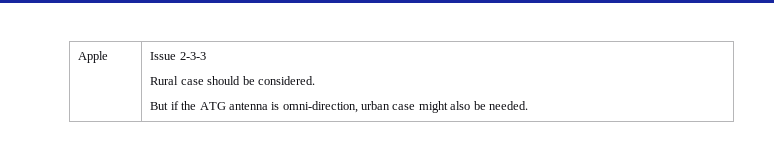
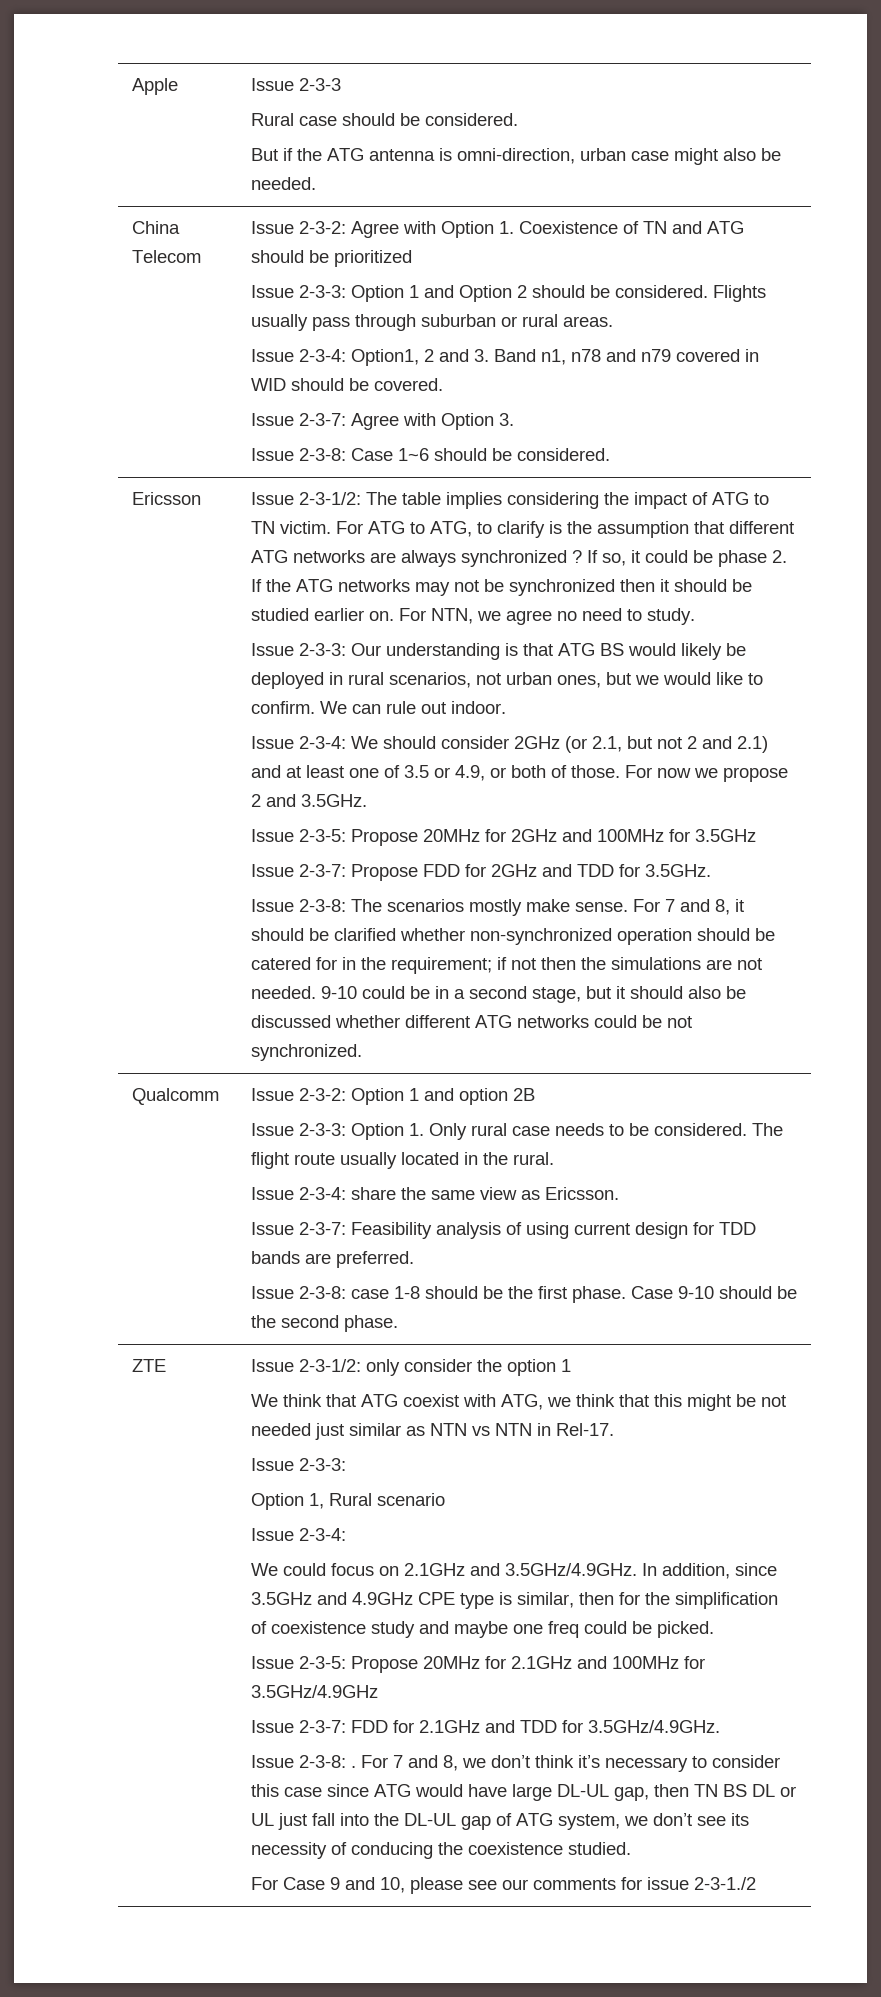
(528, 105) none -> [131,221,180,234] [131,250,201,263] [250,221,744,238] [250,250,412,267] [250,285,766,302] [250,314,613,331] [250,349,759,366] [250,378,443,391] [250,413,514,430] [250,448,610,461] [131,492,201,505] [250,492,769,509] [250,521,794,538] [250,550,787,567] [250,579,752,596] [250,608,695,625] [250,643,746,660] [250,672,763,689] [250,701,506,714] [250,736,768,753] [250,765,788,782] [250,794,367,807] [250,829,756,846] [250,864,711,881] [250,899,744,916] [250,928,775,945] [250,957,762,974] [250,986,746,1003] [250,1015,692,1028] [250,1044,362,1061] [131,1088,219,1105] [250,1088,535,1105] [250,1123,783,1140] [250,1152,554,1169] [250,1187,619,1200] [250,1222,756,1239] [250,1251,414,1268] [250,1286,797,1303] [250,1315,398,1332] [131,1359,166,1372] [250,1359,571,1376] [250,1394,786,1411] [250,1423,614,1440] [250,1458,346,1471] [250,1493,445,1510] [250,1528,346,1541] [250,1563,777,1579] [250,1592,778,1609] [250,1621,714,1638] [250,1656,705,1673] [250,1685,378,1698] [250,1720,720,1733] [250,1755,780,1772] [250,1784,796,1801] [250,1813,749,1830] [250,1842,631,1859] [250,1877,756,1894] // China Telecom | Issue 2-3-2: Agree with Option 1. Coexistence of TN and ATG should be prioritized // Issue 2-3-3: Option 1 and Option 2 should be considered. Flights usually pass through suburban or rural areas. // Issue 2-3-4: Option1, 2 and 3. Band n1, n78 and n79 covered in WID should be covered. // Issue 2-3-7: Agree with Option 3. // Issue 2-3-8: Case 1~6 should be considered. // Ericsson | Issue 2-3-1/2: The table implies considering the impact of ATG to TN victim. For ATG to ATG, to clarify is the assumption that different ATG networks are always synchronized ? If so, it could be phase 2. If the ATG networks may not be synchronized then it should be studied earlier on. For NTN, we agree no need to study. // Issue 2-3-3: Our understanding is that ATG BS would likely be deployed in rural scenarios, not urban ones, but we would like to confirm. We can rule out indoor. // Issue 2-3-4: We should consider 2GHz (or 2.1, but not 2 and 2.1) and at least one of 3.5 or 4.9, or both of those. For now we propose 2 and 3.5GHz. // Issue 2-3-5: Propose 20MHz for 2GHz and 100MHz for 3.5GHz // Issue 2-3-7: Propose FDD for 2GHz and TDD for 3.5GHz. // Issue 2-3-8: The scenarios mostly make sense. For 7 and 8, it should be clarified whether non-synchronized operation should be catered for in the requirement; if not then the simulations are not needed. 9-10 could be in a second stage, but it should also be discussed whether different ATG networks could be not synchronized. // Qualcomm | Issue 2-3-2: Option 1 and option 2B // Issue 2-3-3: Option 1. Only rural case needs to be considered. The flight route usually located in the rural. // Issue 2-3-4: share the same view as Ericsson. // Issue 2-3-7: Feasibility analysis of using current design for TDD bands are preferred. // Issue 2-3-8: case 1-8 should be the first phase. Case 9-10 should be the second phase. // ZTE | Issue 2-3-1/2: only consider the option 1 // We think that ATG coexist with ATG, we think that this might be not needed just similar as NTN vs NTN in Rel-17. // Issue 2-3-3: // Option 1, Rural scenario // Issue 2-3-4: // We could focus on 2.1GHz and 3.5GHz/4.9GHz. In addition, since 3.5GHz and 4.9GHz CPE type is similar, then for the simplification of coexistence study and maybe one freq could be picked. // Issue 2-3-5: Propose 20MHz for 2.1GHz and 100MHz for 3.5GHz/4.9GHz // Issue 2-3-7: FDD for 2.1GHz and TDD for 3.5GHz/4.9GHz. // Issue 2-3-8: . For 7 and 8, we don’t think it’s necessary to consider this case since ATG would have large DL-UL gap, then TN BS DL or UL just fall into the DL-UL gap of ATG system, we don’t see its necessity of conducing the coexistence studied. // For Case 9 and 10, please see our comments for issue 2-3-1./2

